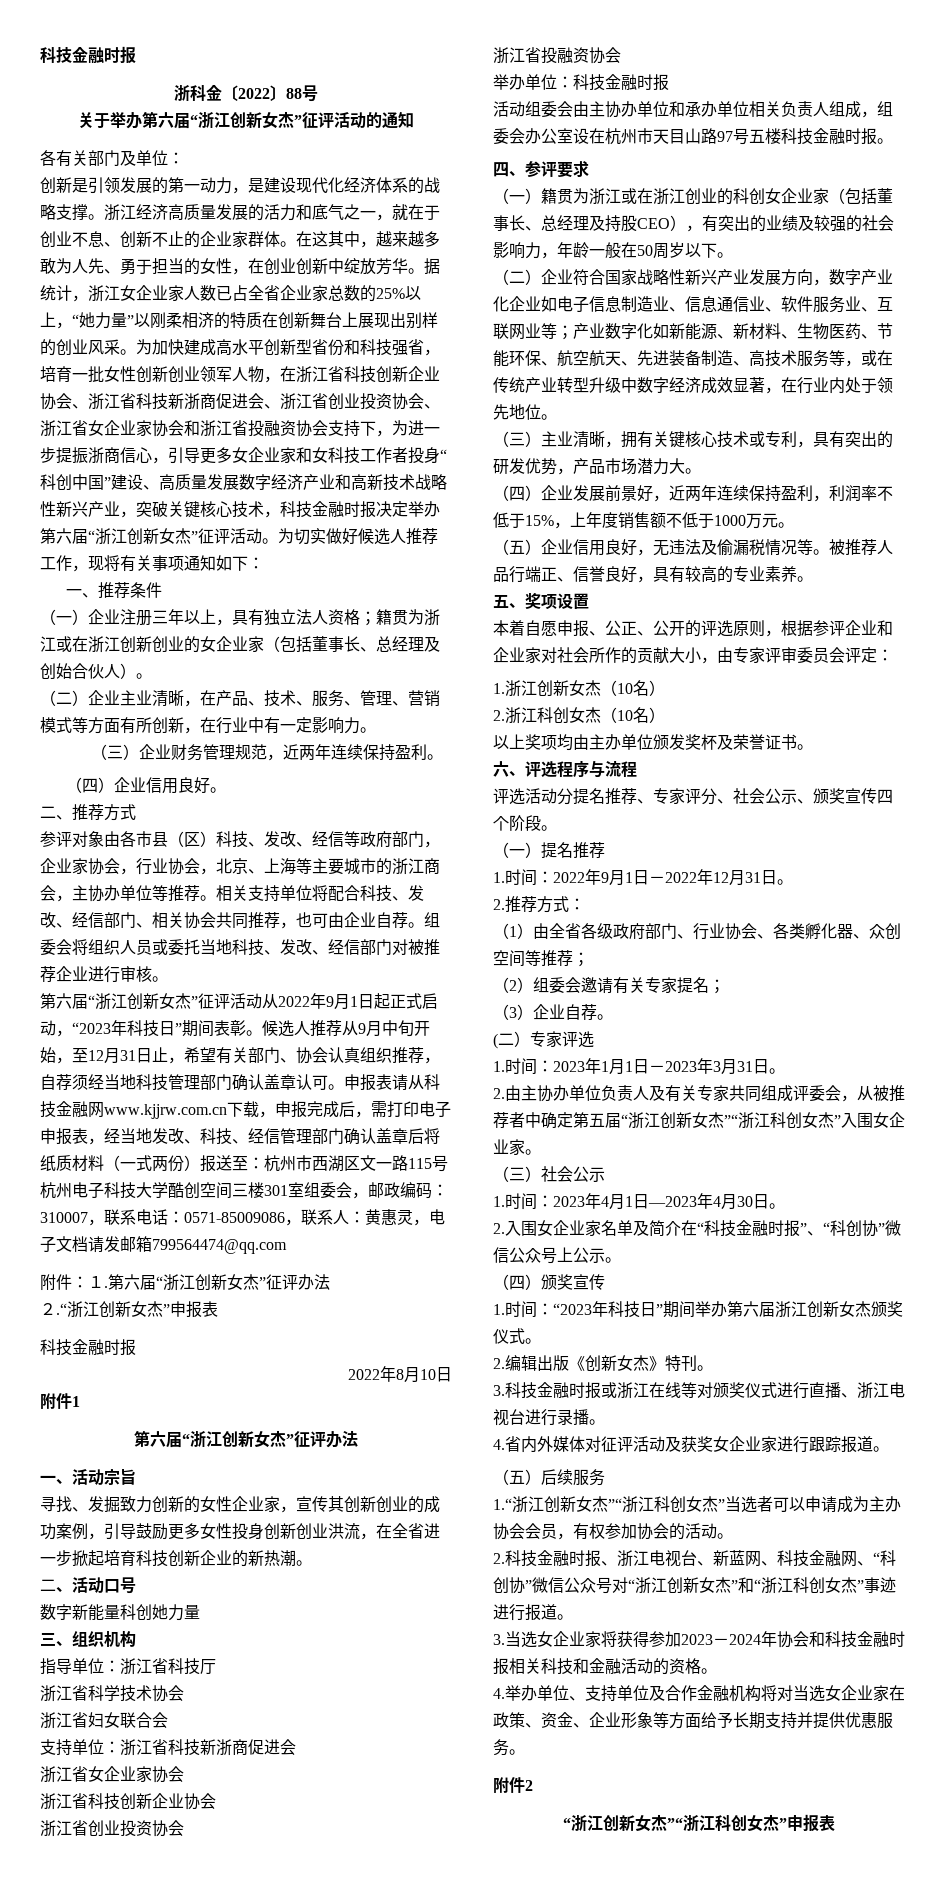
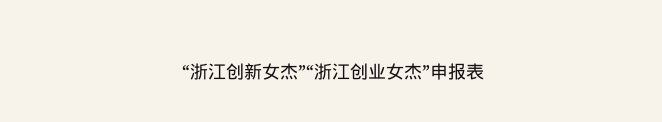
[40,46,136,64] [174,84,318,102] [78,111,414,129] [40,150,184,167] [40,177,440,194] [40,204,440,221] [40,231,440,248] [40,258,440,275] [40,285,421,302] [40,312,438,329] [40,339,440,356] [40,366,440,383] [40,393,440,410] [40,420,440,437] [40,447,447,464] [40,474,447,491] [40,501,440,518] [40,528,438,545] [40,555,264,572] [65,582,162,599] [40,609,440,626] [40,636,440,653] [40,663,152,680] [40,690,440,707] [40,717,376,734] [91,744,444,761] [65,777,226,794] [40,804,136,821] [40,831,440,848] [40,858,440,875] [40,885,424,902] [40,912,440,929] [40,939,440,956] [40,966,168,983] [40,993,438,1010] [40,1020,430,1037] [40,1047,440,1064] [40,1074,440,1091] [40,1101,451,1119] [40,1128,440,1145] [40,1155,448,1172] [40,1182,448,1199] [40,1209,445,1226] [40,1236,287,1254] [40,1274,330,1291] [40,1301,218,1318] [40,1339,136,1356] [348,1366,452,1383] [40,1393,80,1409] [134,1430,358,1448] [40,1469,136,1485] [40,1496,440,1513] [40,1523,440,1540] [40,1550,312,1567] [40,1577,136,1594] [40,1604,200,1621] [40,1630,136,1647] [40,1658,216,1675] [40,1685,184,1702] [40,1712,168,1729] [40,1739,296,1756] [40,1766,184,1783] [40,1793,216,1810] [40,1820,184,1837] [493,47,621,64] [493,74,669,91] [493,101,893,118] [493,128,893,145] [493,160,589,178] [493,188,893,205] [493,215,894,232] [493,242,733,259] [493,269,893,286] [493,296,893,313] [493,323,893,340] [493,350,893,367] [493,377,893,394] [493,404,557,420] [493,431,893,448] [493,458,701,475] [493,485,893,502] [493,512,794,529] [493,539,893,556] [493,566,813,583] [493,592,589,610] [493,620,893,637] [493,647,893,664] [493,680,665,697] [493,707,665,724] [493,734,813,751] [493,761,637,778] [493,788,893,805] [493,815,557,831] [493,842,605,859] [493,869,793,886] [493,896,585,913] [493,923,901,940] [493,950,589,967] [493,977,725,994] [493,1004,613,1020] [493,1031,594,1049] [493,1058,785,1075] [493,1085,905,1102] [493,1112,905,1129] [493,1139,541,1156] [493,1166,605,1182] [493,1193,785,1210] [493,1220,901,1237] [493,1247,621,1264] [493,1274,605,1290] [493,1301,903,1318] [493,1328,541,1344] [493,1355,713,1372] [493,1382,905,1399] [493,1409,605,1426] [493,1436,889,1453] [493,1469,605,1486] [493,1496,901,1513] [493,1523,733,1540] [493,1550,896,1567] [493,1577,896,1594] [493,1604,573,1621] [493,1631,905,1648] [493,1658,717,1675] [493,1685,905,1702] [493,1712,893,1729] [493,1739,525,1756] [493,1777,533,1793] [563,1814,747,1832] 科技金融时报 // 浙科金〔2022〕88号 // 关于举办第六届“浙江创新女杰”征评活动的通知 // 各有关部门及单位： // 创新是引领发展的第一动力，是建设现代化经济体系的战略支撑。浙江经济高质量发展的活力和底气之一，就在于创业不息、创新不止的企业家群体。在这其中，越来越多敢为人先、勇于担当的女性，在创业创新中绽放芳华。据统计，浙江女企业家人数已占全省企业家总数的25%以上，“她力量”以刚柔相济的特质在创新舞台上展现出别样的创业风采。为加快建成高水平创新型省份和科技强省，培育一批女性创新创业领军人物，在浙江省科技创新企业协会、浙江省科技新浙商促进会、浙江省创业投资协会、浙江省女企业家协会和浙江省投融资协会支持下，为进一步提振浙商信心，引导更多女企业家和女科技工作者投身“科创中国”建设、高质量发展数字经济产业和高新技术战略性新兴产业，突破关键核心技术，科技金融时报决定举办第六届“浙江创新女杰”征评活动。为切实做好候选人推荐工作，现将有关事项通知如下： // 一、推荐条件 // （一）企业注册三年以上，具有独立法人资格；籍贯为浙江或在浙江创新创业的女企业家（包括董事长、总经理及创始合伙人）。 // （二）企业主业清晰，在产品、技术、服务、管理、营销模式等方面有所创新，在行业中有一定影响力。 // （三）企业财务管理规范，近两年连续保持盈利。 // （四）企业信用良好。 // 二、推荐方式 // 参评对象由各市县（区）科技、发改、经信等政府部门，企业家协会，行业协会，北京、上海等主要城市的浙江商会，主协办单位等推荐。相关支持单位将配合科技、发改、经信部门、相关协会共同推荐，也可由企业自荐。组委会将组织人员或委托当地科技、发改、经信部门对被推荐企业进行审核。 // 第六届“浙江创新女杰”征评活动从2022年9月1日起正式启动，“2023年科技日”期间表彰。候选人推荐从9月中旬开始，至12月31日止，希望有关部门、协会认真组织推荐，自荐须经当地科技管理部门确认盖章认可。申报表请从科技金融网www.kjjrw.com.cn下载，申报完成后，需打印电子申报表，经当地发改、科技、经信管理部门确认盖章后将纸质材料（一式两份）报送至：杭州市西湖区文一路115号杭州电子科技大学酷创空间三楼301室组委会，邮政编码：310007，联系电话：0571-85009086，联系人：黄惠灵，电子文档请发邮箱799564474@qq.com // 附件：１.第六届“浙江创新女杰”征评办法 // ２.“浙江创新女杰”申报表 // 科技金融时报 // 2022年8月10日 // 附件1 // 第六届“浙江创新女杰”征评办法 // 一、活动宗旨 // 寻找、发掘致力创新的女性企业家，宣传其创新创业的成功案例，引导鼓励更多女性投身创新创业洪流，在全省进一步掀起培育科技创新企业的新热潮。 // 二、活动口号 // 数字新能量科创她力量 // 三、组织机构 // 指导单位：浙江省科技厅 // 浙江省科学技术协会 // 浙江省妇女联合会 // 支持单位：浙江省科技新浙商促进会 // 浙江省女企业家协会 // 浙江省科技创新企业协会 // 浙江省创业投资协会 // 浙江省投融资协会 // 举办单位：科技金融时报 // 活动组委会由主协办单位和承办单位相关负责人组成，组委会办公室设在杭州市天目山路97号五楼科技金融时报。 // 四、参评要求 // （一）籍贯为浙江或在浙江创业的科创女企业家（包括董事长、总经理及持股CEO），有突出的业绩及较强的社会影响力，年龄一般在50周岁以下。 // （二）企业符合国家战略性新兴产业发展方向，数字产业化企业如电子信息制造业、信息通信业、软件服务业、互联网业等；产业数字化如新能源、新材料、生物医药、节能环保、航空航天、先进装备制造、高技术服务等，或在传统产业转型升级中数字经济成效显著，在行业内处于领先地位。 // （三）主业清晰，拥有关键核心技术或专利，具有突出的研发优势，产品市场潜力大。 // （四）企业发展前景好，近两年连续保持盈利，利润率不低于15%，上年度销售额不低于1000万元。 // （五）企业信用良好，无违法及偷漏税情况等。被推荐人品行端正、信誉良好，具有较高的专业素养。 // 五、奖项设置 // 本着自愿申报、公正、公开的评选原则，根据参评企业和企业家对社会所作的贡献大小，由专家评审委员会评定： // 1.浙江创新女杰（10名） // 2.浙江科创女杰（10名） // 以上奖项均由主办单位颁发奖杯及荣誉证书。 // 六、评选程序与流程 // 评选活动分提名推荐、专家评分、社会公示、颁奖宣传四个阶段。 // （一）提名推荐 // 1.时间：2022年9月1日－2022年12月31日。 // 2.推荐方式： // （1）由全省各级政府部门、行业协会、各类孵化器、众创空间等推荐； // （2）组委会邀请有关专家提名； // （3）企业自荐。 // (二）专家评选 // 1.时间：2023年1月1日－2023年3月31日。 // 2.由主协办单位负责人及有关专家共同组成评委会，从被推荐者中确定第五届“浙江创新女杰”“浙江科创女杰”入围女企业家。 // （三）社会公示 // 1.时间：2023年4月1日—2023年4月30日。 // 2.入围女企业家名单及简介在“科技金融时报”、“科创协”微信公众号上公示。 // （四）颁奖宣传 // 1.时间：“2023年科技日”期间举办第六届浙江创新女杰颁奖仪式。 // 2.编辑出版《创新女杰》特刊。 // 3.科技金融时报或浙江在线等对颁奖仪式进行直播、浙江电视台进行录播。 // 4.省内外媒体对征评活动及获奖女企业家进行跟踪报道。 // （五）后续服务 // 1.“浙江创新女杰”“浙江科创女杰”当选者可以申请成为主办协会会员，有权参加协会的活动。 // 2.科技金融时报、浙江电视台、新蓝网、科技金融网、“科创协”微信公众号对“浙江创新女杰”和“浙江科创女杰”事迹进行报道。 // 3.当选女企业家将获得参加2023－2024年协会和科技金融时报相关科技和金融活动的资格。 // 4.举办单位、支持单位及合作金融机构将对当选女企业家在政策、资金、企业形象等方面给予长期支持并提供优惠服务。 // 附件2 // “浙江创新女杰”“浙江科创 -> [182,63,386,80] “浙江创新女杰”“浙江创业

